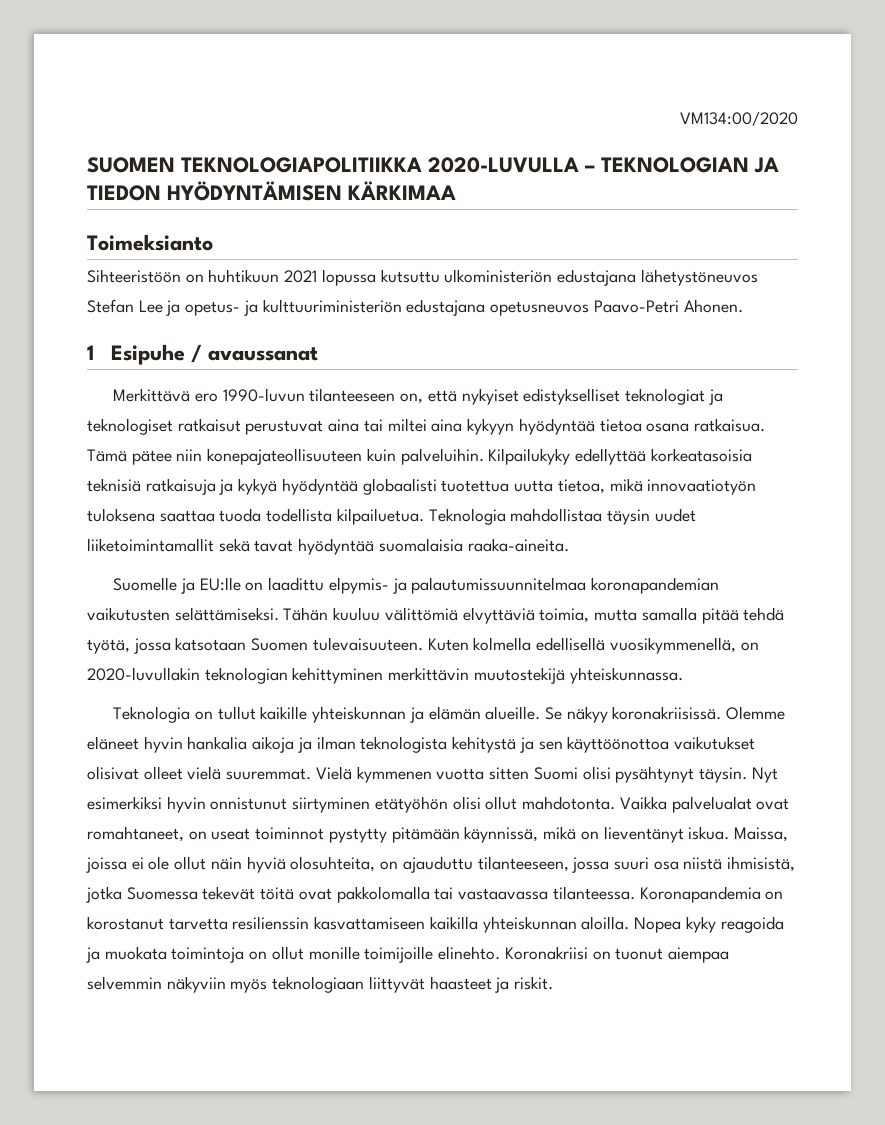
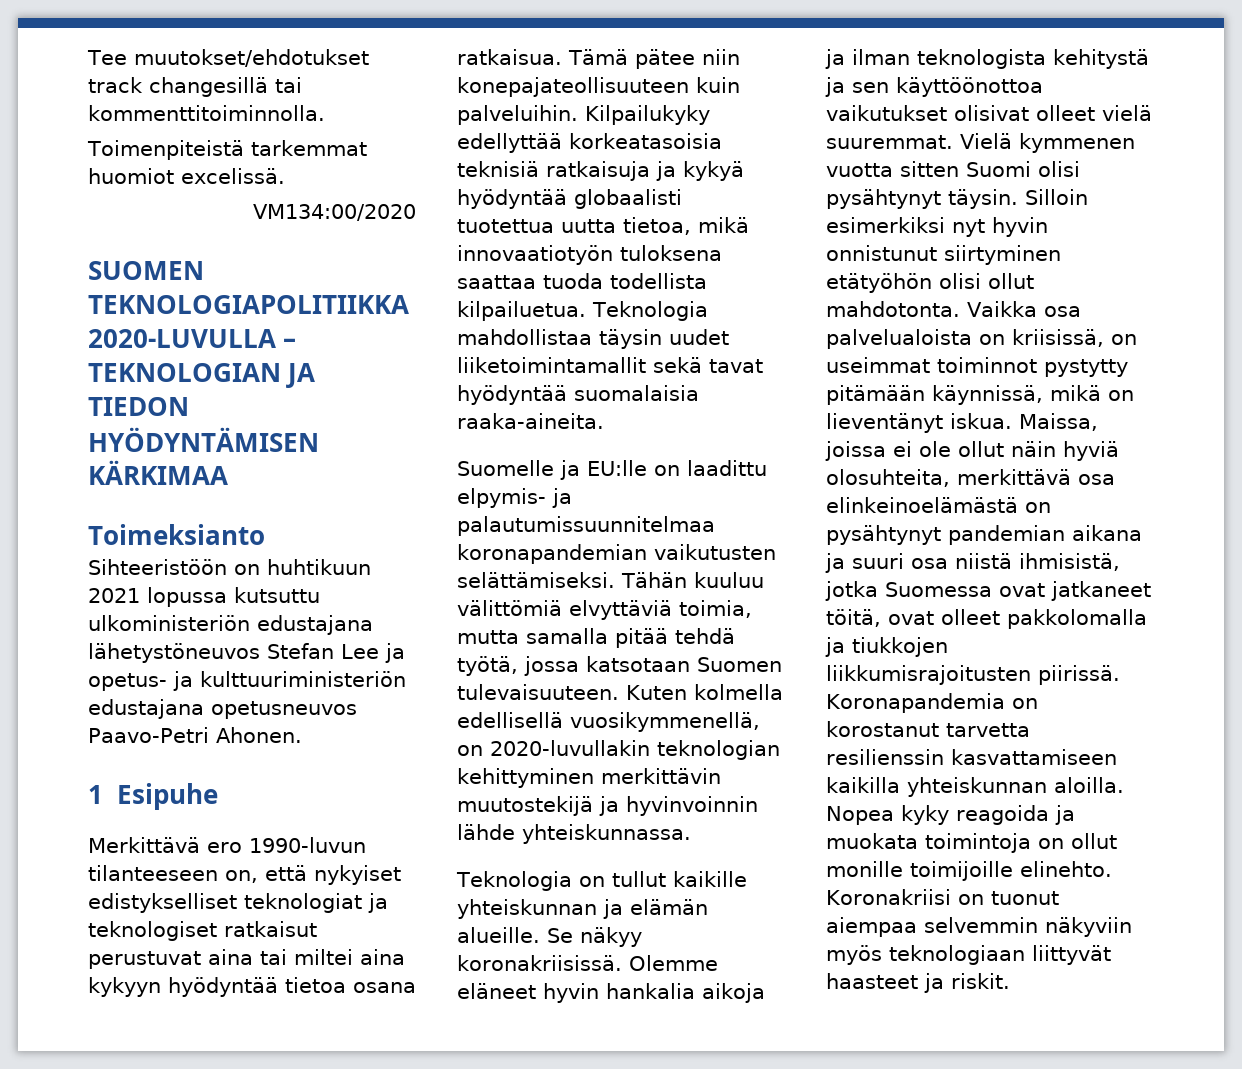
(680, 118) none -> [87,49,369,67] [88,77,302,97] [88,105,325,121] [87,140,367,160] [88,168,285,184] Tee muutokset/ehdotukset track changesillä tai kommenttitoiminnolla. // Toimenpiteistä tarkemmat huomiot excelissä. //
[190,344,318,363] / avaussanat -> (218, 796) none
(565, 675) none -> [599,796,758,816] [457,824,515,840] ja hyvinvoinnin lähde
[751,767,778,783] [87,796,162,810] Nyt esimerkiksi -> [1025,189,1088,205] [826,217,985,237] Silloin esimerkiksi nyt
[671,796,790,813] [87,826,251,842] palvelualat ovat romahtaneet, on useat -> [1043,306,1081,317] [826,329,1137,349] [826,357,930,373] osa palvelualoista on kriisissä, on useimmat
[380,856,610,873] on ajauduttu tilanteeseen, jossa -> [957,469,1115,485] [826,497,1051,513] [826,525,1142,545] [825,553,845,573] merkittävä osa elinkeinoelämästä on pysähtynyt pandemian aikana ja
[202,886,635,903] tekevät töitä ovat pakkolomalla tai vastaavassa tilanteessa. -> [999,581,1151,601] [826,609,1147,629] [825,637,948,657] [826,665,1120,685] ovat jatkaneet töitä, ovat olleet pakkolomalla ja tiukkojen liikkumisrajoitusten piirissä.

